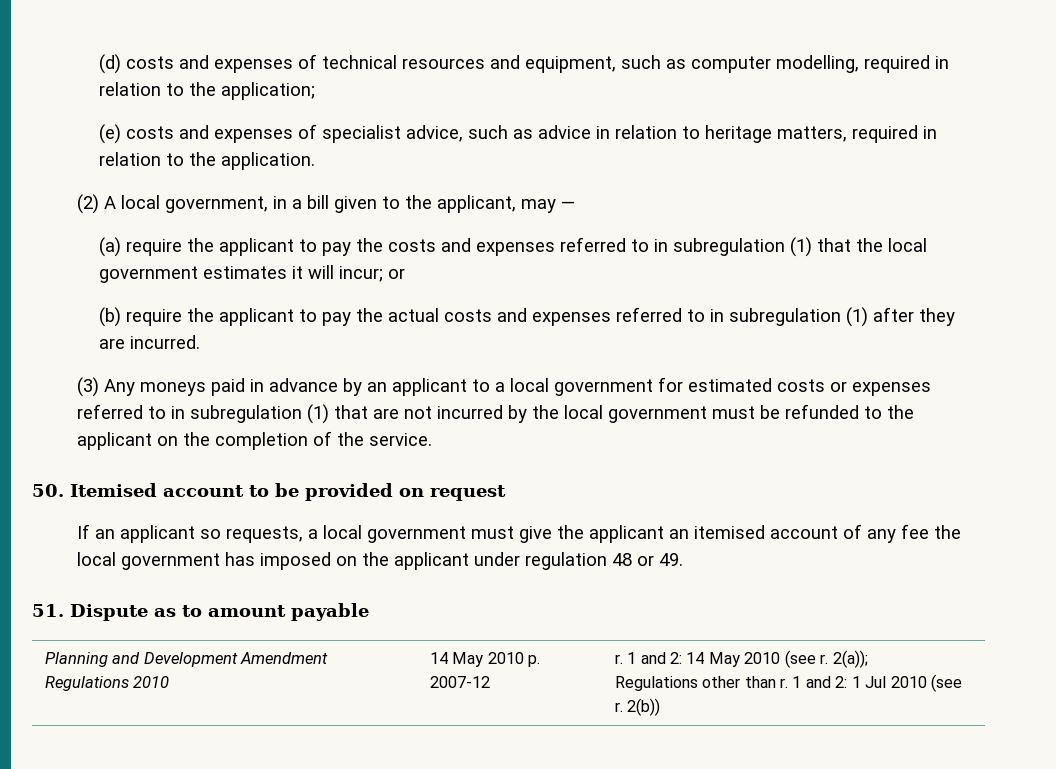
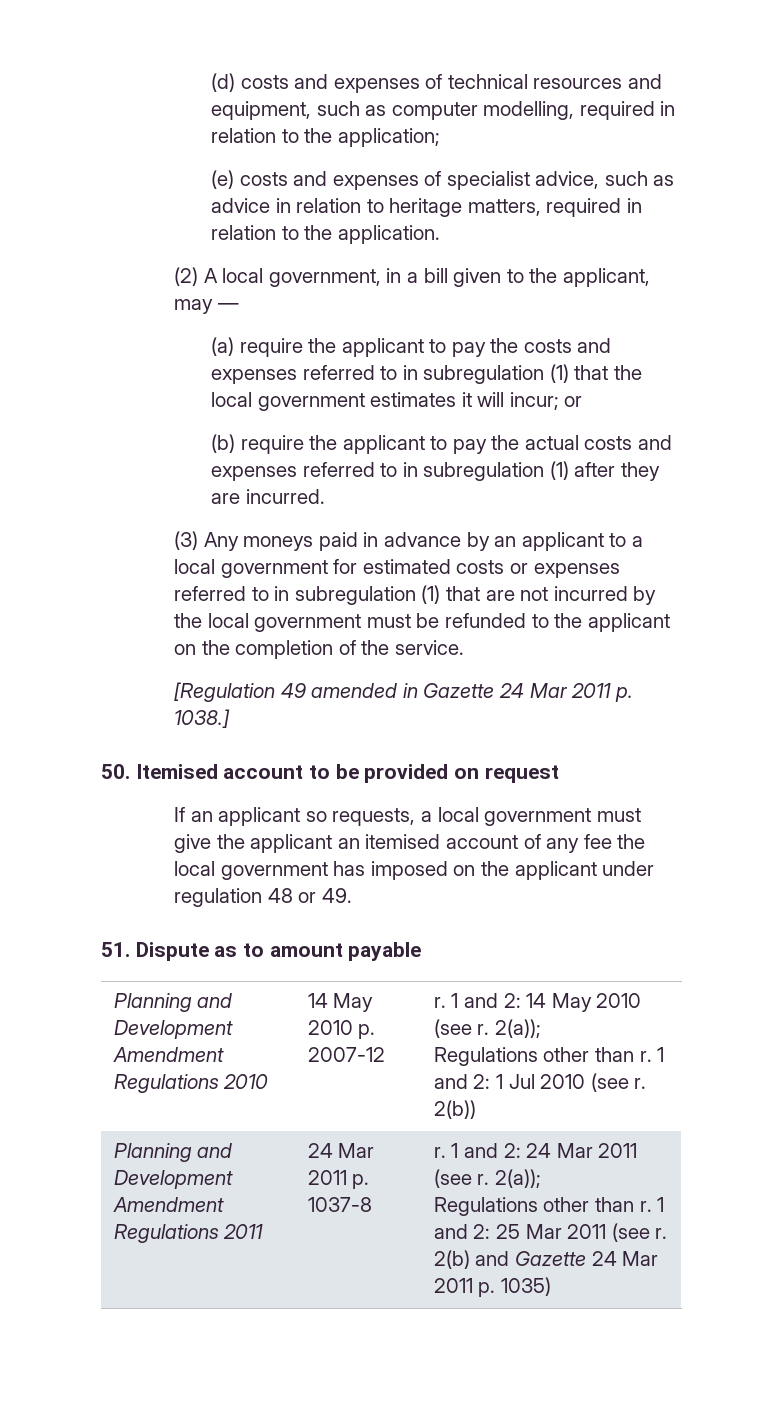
(432, 439) none -> [174,682,633,702] [174,709,231,728] // [Regulation 49 amended in Gazette 24 Mar 2011 p. 1038.]
(661, 707) none -> [113,1143,233,1162] [113,1170,233,1189] [112,1197,224,1212] [113,1224,264,1243] [307,1143,375,1158] [307,1170,370,1189] [307,1197,372,1212] [433,1143,638,1158] [433,1169,541,1188] [433,1197,665,1216] [433,1223,668,1242] [433,1250,659,1269] [433,1277,551,1297] // Planning and Development Amendment Regulations 2011 | 24 Mar 2011 p. 1037-8 | r. 1 and 2: 24 Mar 2011 (see r. 2(a)); // Regulations other than r. 1 and 2: 25 Mar 2011 (see r. 2(b) and Gazette 24 Mar 2011 p. 1035)

